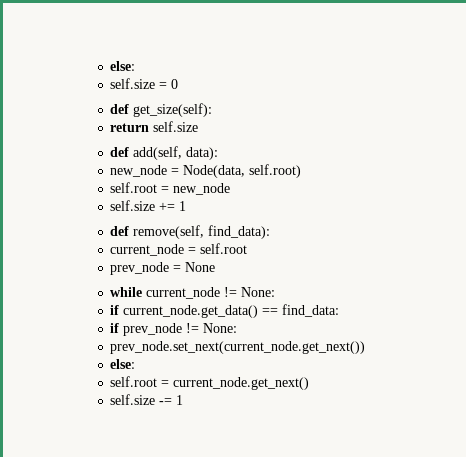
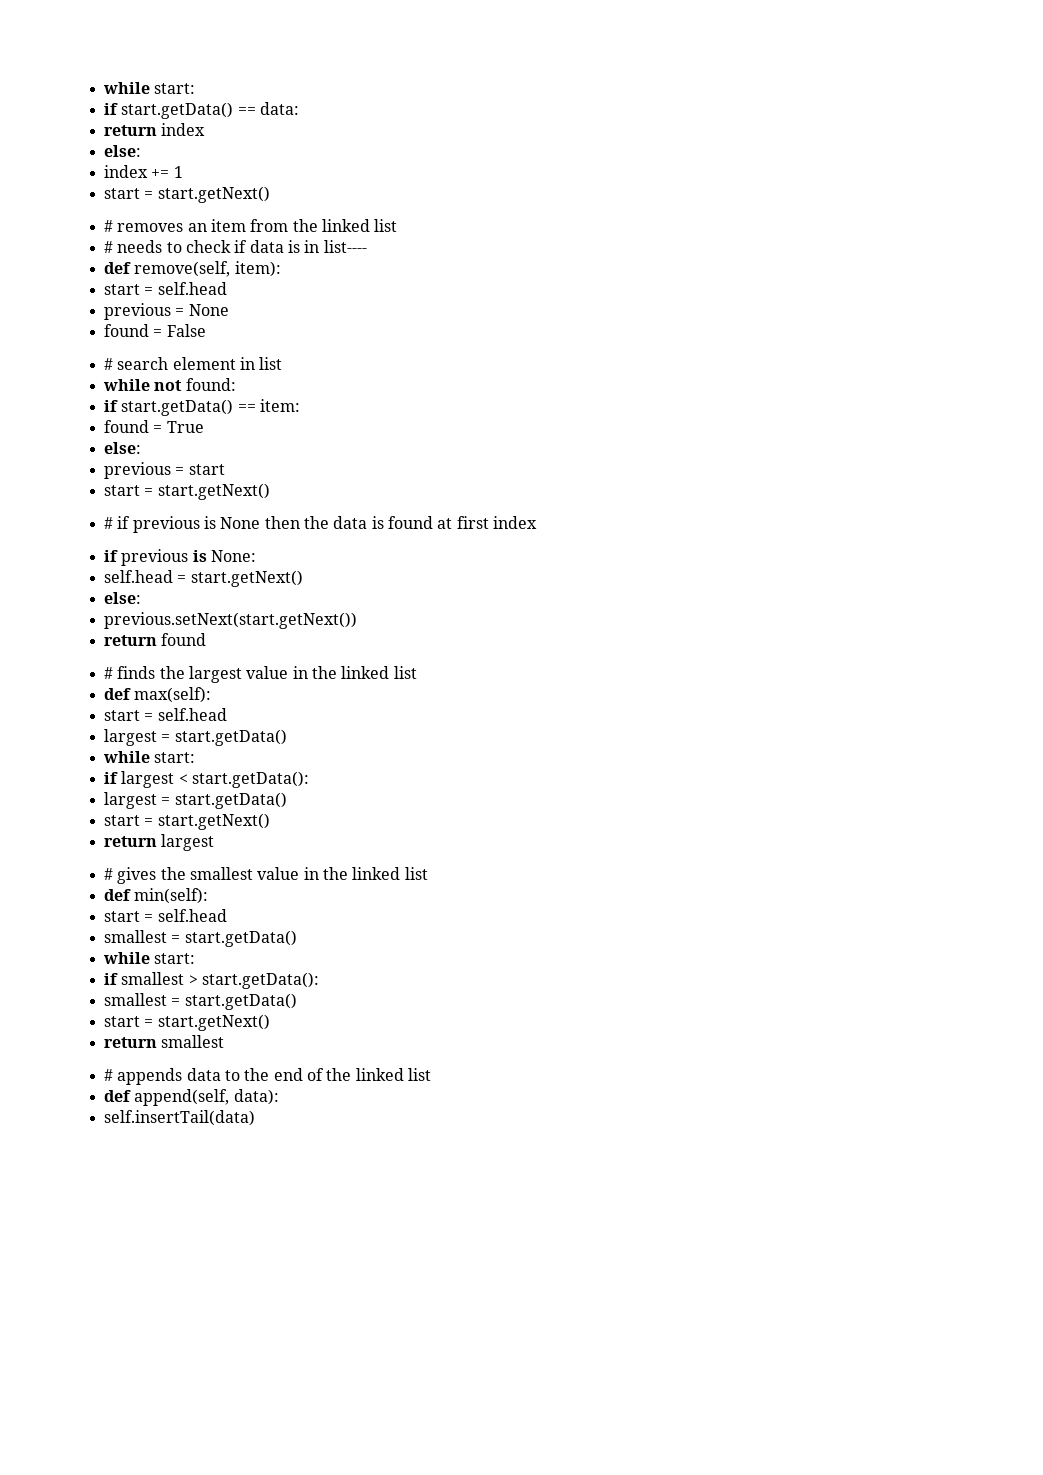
[110,61,136,71] [110,78,179,89] [110,103,213,117] [110,121,199,132] [110,146,219,160] [110,164,302,178] [110,182,231,195] [110,200,187,211] [110,225,271,239] [110,243,248,256] [110,262,216,275] [110,287,276,299] [110,304,340,318] [110,323,238,336] [110,341,366,354] [110,359,136,369] [110,376,310,390] [110,394,184,405] else: // self.size = 0 // def get_size(self): // return self.size // def add(self, data): // new_node = Node(data, self.root) // self.root = new_node // self.size += 1 // def remove(self, find_data): // current_node = self.root // prev_node = None // while current_node != None: // if current_node.get_data() == find_data: // if prev_node != None: // prev_node.set_next(current_node.get_next()) // else: // self.root = current_node.get_next() // self.size -= 1 -> [103,82,196,94] [104,102,300,119] [104,123,206,136] [104,145,142,157] [104,165,183,178] [104,186,270,203] [104,219,398,232] [104,240,367,253] [104,261,281,277] [104,282,227,295] [104,303,229,320] [104,324,206,337] [104,357,283,370] [103,378,236,391] [104,399,301,416] [104,420,204,433] [104,442,142,454] [104,462,225,479] [104,483,270,500] [104,516,537,533] [104,549,257,566] [104,570,303,587] [104,592,142,604] [104,612,358,629] [104,633,207,646] [104,666,417,683] [104,687,212,703] [104,708,227,721] [104,729,287,746] [103,751,196,763] [104,771,310,788] [104,792,287,809] [104,813,270,830] [104,834,215,851] [104,867,428,884] [104,888,209,904] [104,909,227,922] [104,930,297,947] [103,952,196,964] [104,972,320,989] [104,993,297,1010] [104,1014,270,1031] [104,1035,225,1048] [104,1068,432,1085] [104,1089,279,1106] [104,1110,256,1126] while start: // if start.getData() == data: // return index // else: // index += 1 // start = start.getNext() // # removes an item from the linked list // # needs to check if data is in list---- // def remove(self, item): // start = self.head // previous = None // found = False // # search element in list // while not found: // if start.getData() == item: // found = True // else: // previous = start // start = start.getNext() // # if previous is None then the data is found at first index // if previous is None: // self.head = start.getNext() // else: // previous.setNext(start.getNext()) // return found // # finds the largest value in the linked list // def max(self): // start = self.head // largest = start.getData() // while start: // if largest < start.getData(): // largest = start.getData() // start = start.getNext() // return largest // # gives the smallest value in the linked list // def min(self): // start = self.head // smallest = start.getData() // while start: // if smallest > start.getData(): // smallest = start.getData() // start = start.getNext() // return smallest // # appends data to the end of the linked list // def append(self, data): // self.insertTail(data)

